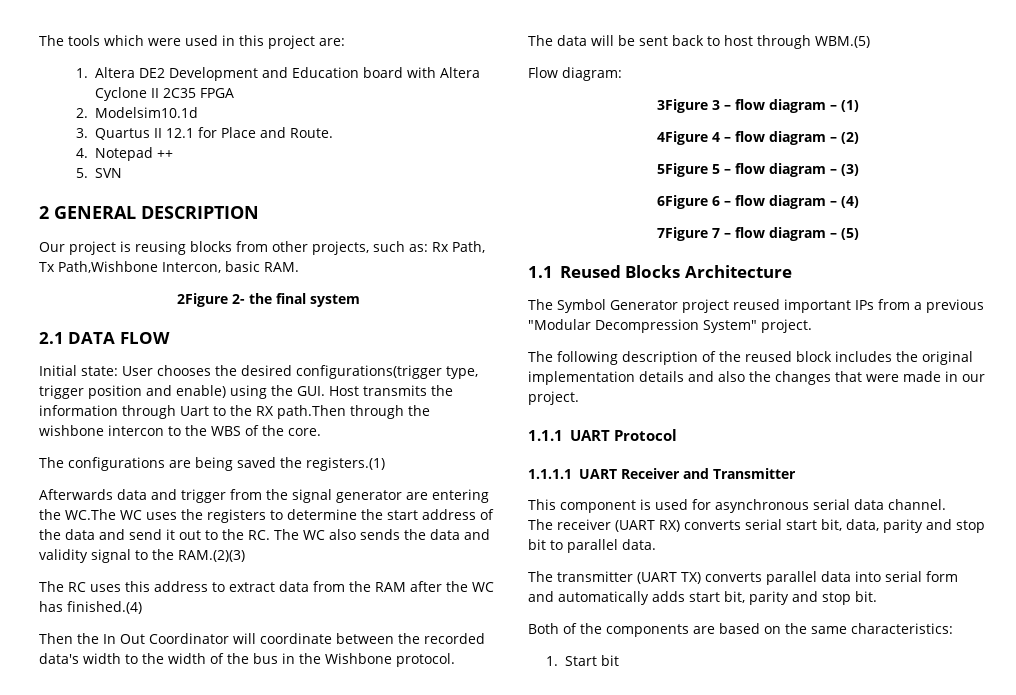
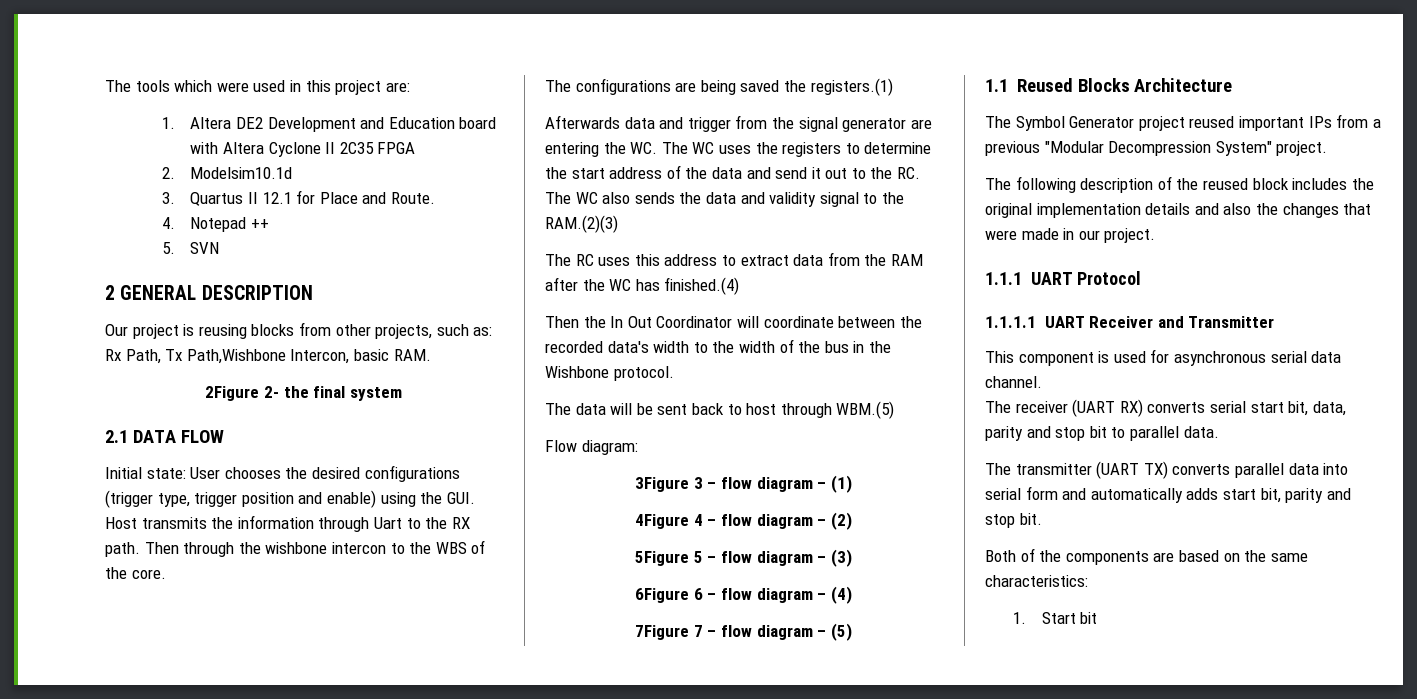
[296,365,442,379] configurations(trigger -> [364,465,460,482] [105,490,153,508] configurations (trigger
[277,405,346,419] path.Then -> [105,542,179,557] path. Then
[65,509,116,520] WC.The -> [630,142,688,154] WC. The

